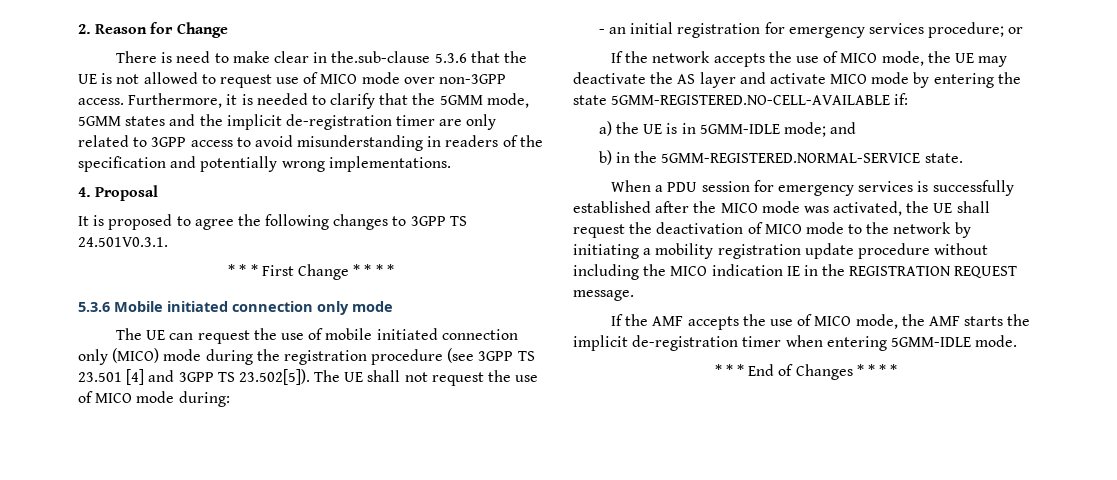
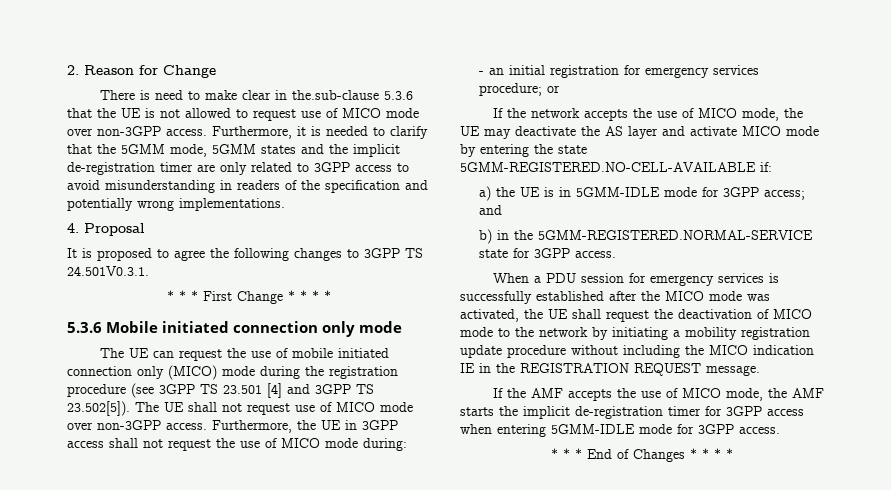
(484, 379) none -> [295,402,413,412] [67,420,398,433] [67,438,211,451] use of MICO mode over non-3GPP access. Furthermore, the UE in 3GPP access shall not request
[783,122,826,137] mode; -> [664,187,806,200] mode for 3GPP access;
[924,153,963,163] state. -> [479,248,617,258] state for 3GPP access.
[785,335,1018,351] when entering 5GMM-IDLE mode. -> [705,406,804,416] [460,424,780,437] for 3GPP access when entering 5GMM-IDLE mode for 3GPP access.

